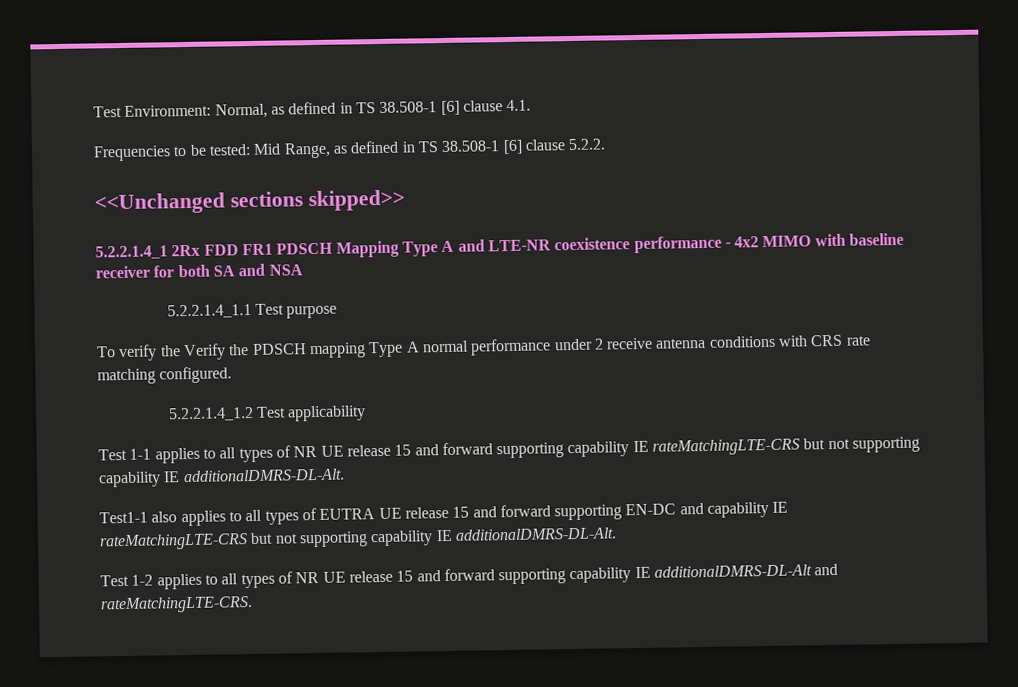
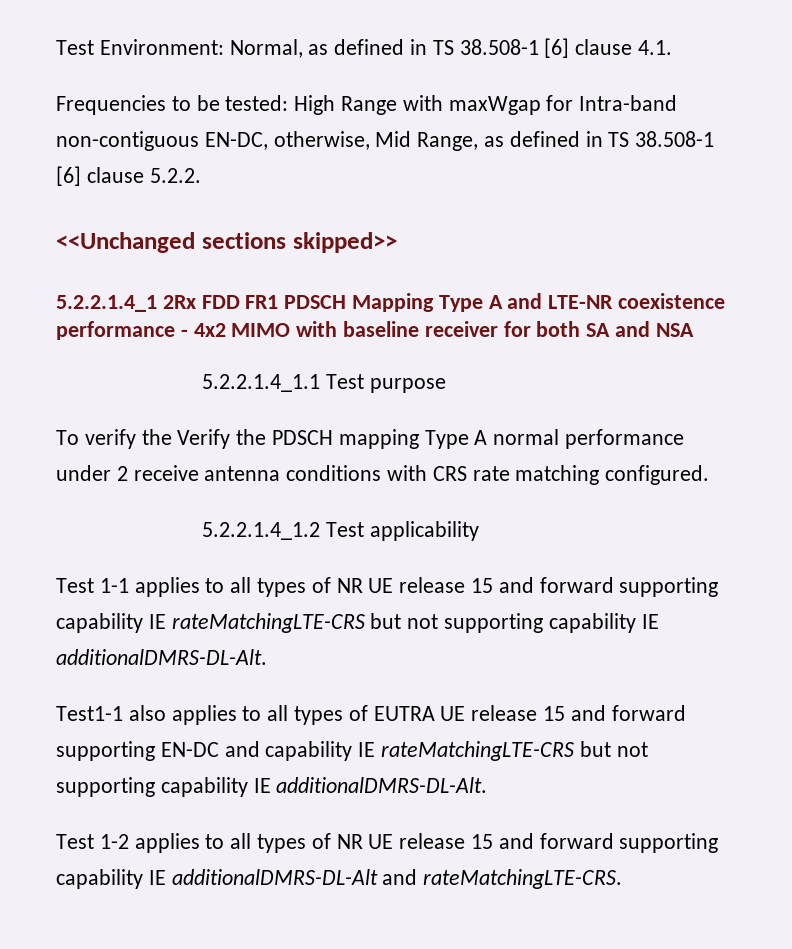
(251, 150) none -> [294,95,678,115] [56,131,370,151] High Range with maxWgap for Intra-band non-contiguous EN-DC, otherwise,

